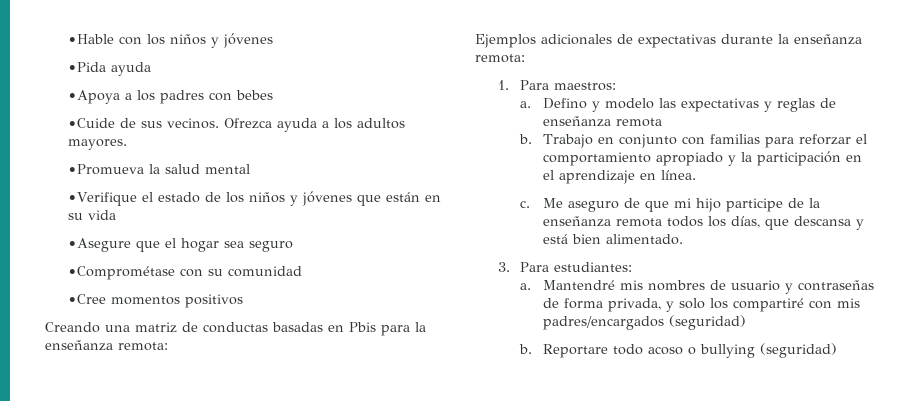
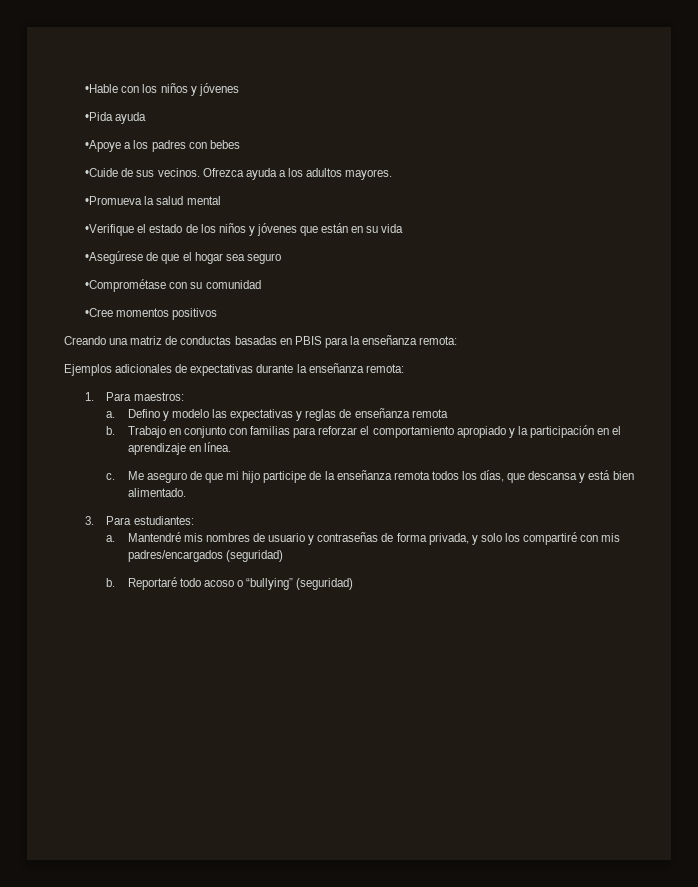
[67,90,120,104] •Apoya -> [85,140,122,152] •Apoye
[67,238,131,252] •Asegure -> [85,251,159,264] •Asegúrese de
[349,322,376,332] Pbis -> [294,336,322,345] PBIS
[543,344,609,358] Reportare -> [127,577,177,590] Reportaré
[700,344,756,358] bullying -> [246,578,294,590] “bullying”

